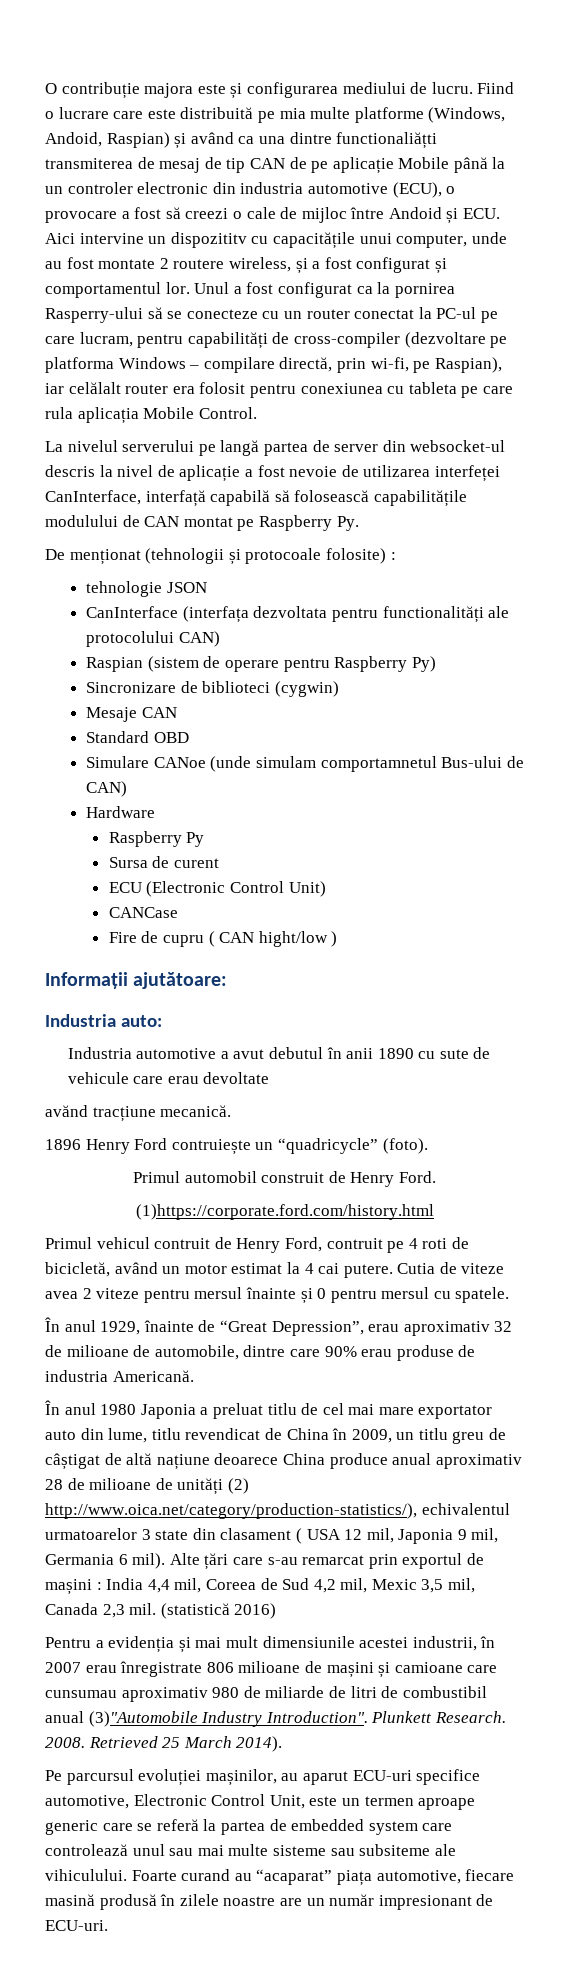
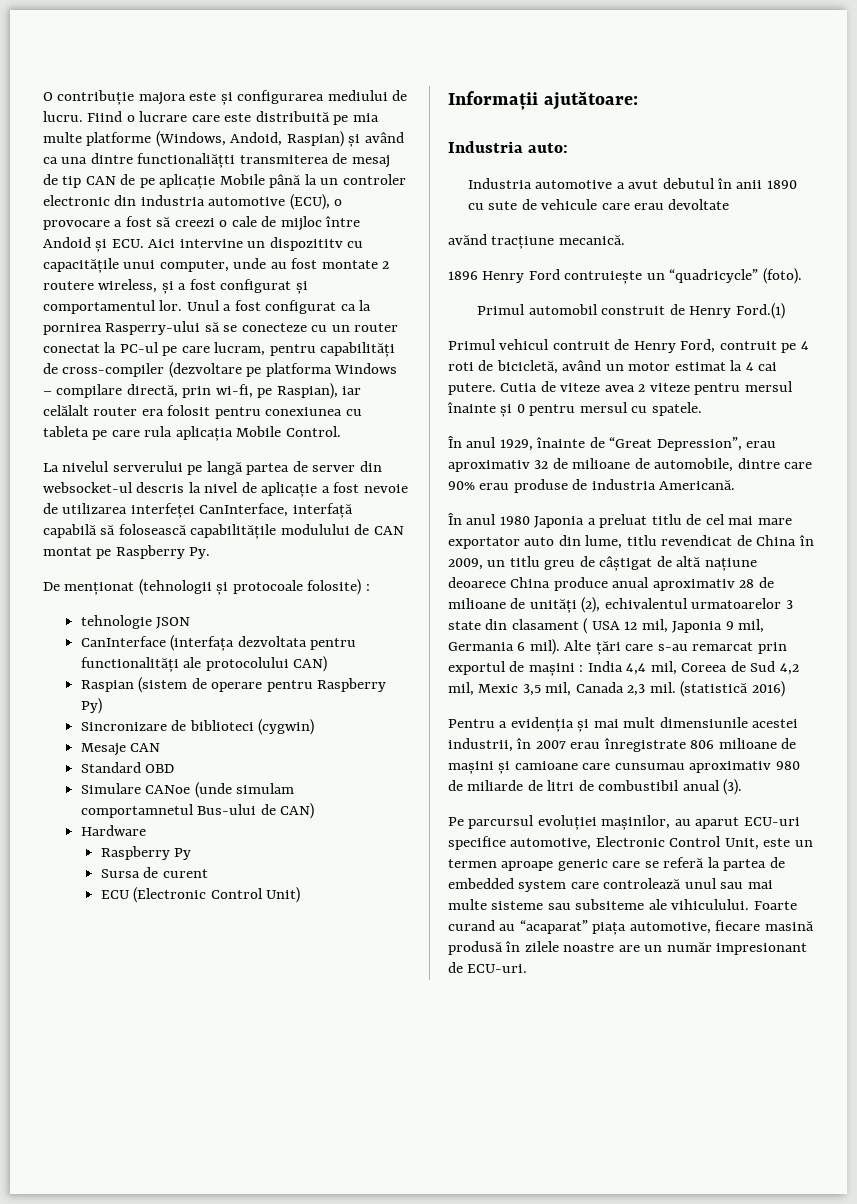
[108,907,178,918] [108,931,338,947] // CANCase // Fire de cupru ( CAN hight/low ) -> (300, 895) none
[398,1171,436,1183] [135,1204,434,1220] Ford. // (1)https://corporate.ford.com/history.html -> [735,303,785,319] Ford.(1)
[227,1478,249,1494] [45,1503,417,1519] (2) http://www.oica.net/category/production-statistics/), -> [581,597,601,613] (2),
[88,1711,506,1727] [45,1736,283,1752] (3)"Automobile Industry Introduction". Plunkett Research. 2008. Retrieved 25 March 2014). -> [723,779,743,795] (3).

